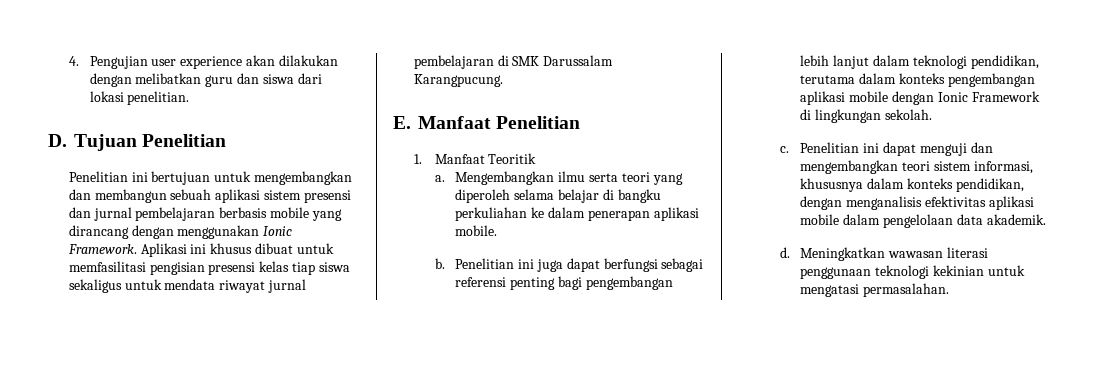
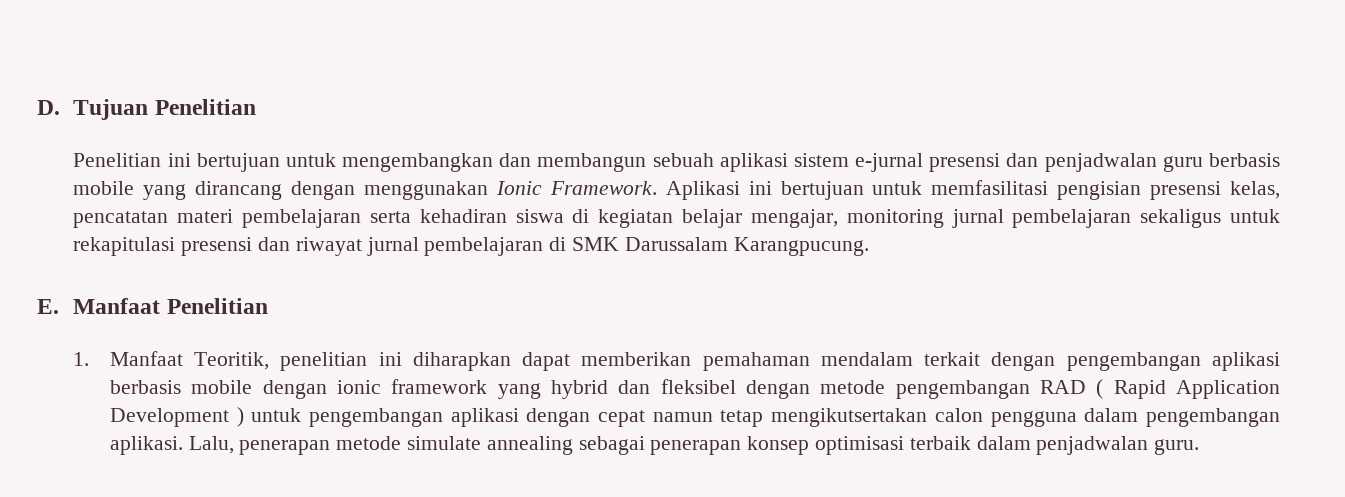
[68,55,338,69] [89,73,322,87] [89,91,190,105] 4. Pengujian user experience akan dilakukan dengan melibatkan guru dan siswa dari lokasi penelitian. // -> (37, 107) none
[303,190,351,203] [68,207,216,221] presensi dan jurnal pembelajaran -> [855,153,1203,172] e-jurnal presensi dan penjadwalan guru
[210,243,293,254] khusus dibuat -> [780,181,864,200] bertujuan
[259,261,350,275] [68,279,216,293] kelas tiap siswa sekaligus untuk mendata -> [1230,181,1280,199] [73,209,1280,228] [73,237,291,256] kelas, pencatatan materi pembelajaran serta kehadiran siswa di kegiatan belajar mengajar, monitoring jurnal pembelajaran sekaligus untuk rekapitulasi presensi dan
[488,153,537,164] [434,171,683,185] [455,189,661,203] [455,207,699,221] [455,225,498,236] [434,258,704,272] [455,276,673,290] [800,55,1039,69] [800,73,1035,87] [800,91,846,105] Teoritik // a. Mengembangkan ilmu serta teori yang diperoleh selama belajar di bangku perkuliahan ke dalam penerapan aplikasi mobile. // b. Penelitian ini juga dapat berfungsi sebagai referensi penting bagi pengembangan lebih lanjut dalam teknologi pendidikan, terutama dalam konteks pengembangan aplikasi -> [194,352,1280,371] [109,380,181,394] Teoritik, penelitian ini diharapkan dapat memberikan pemahaman mendalam terkait dengan pengembangan aplikasi berbasis
[937,91,1040,102] [800,109,933,123] [779,142,993,156] [800,160,1033,174] [800,178,1024,192] [800,196,1034,210] [800,214,1046,228] [779,247,989,261] [800,265,1025,279] [800,283,950,297] Ionic Framework di lingkungan sekolah. // c. Penelitian ini dapat menguji dan mengembangkan teori sistem informasi, khususnya dalam konteks pendidikan, dengan menganalisis efektivitas aplikasi mobile dalam pengelolaan data akademik. // d. Meningkatkan wawasan literasi penggunaan teknologi kekinian untuk mengatasi permasalahan. -> [336,379,1280,399] [109,407,1280,427] [109,436,1200,455] ionic framework yang hybrid dan fleksibel dengan metode pengembangan RAD ( Rapid Application Development ) untuk pengembangan aplikasi dengan cepat namun tetap mengikutsertakan calon pengguna dalam pengembangan aplikasi. Lalu, penerapan metode simulate annealing sebagai penerapan konsep optimisasi terbaik dalam penjadwalan guru.

